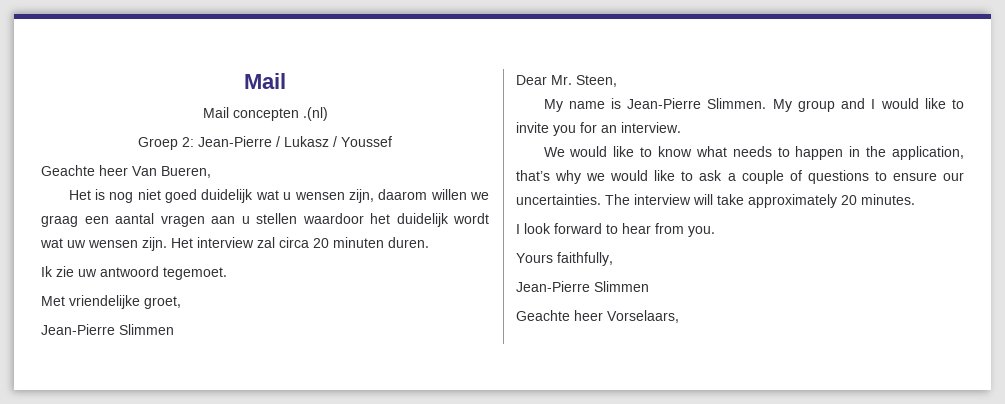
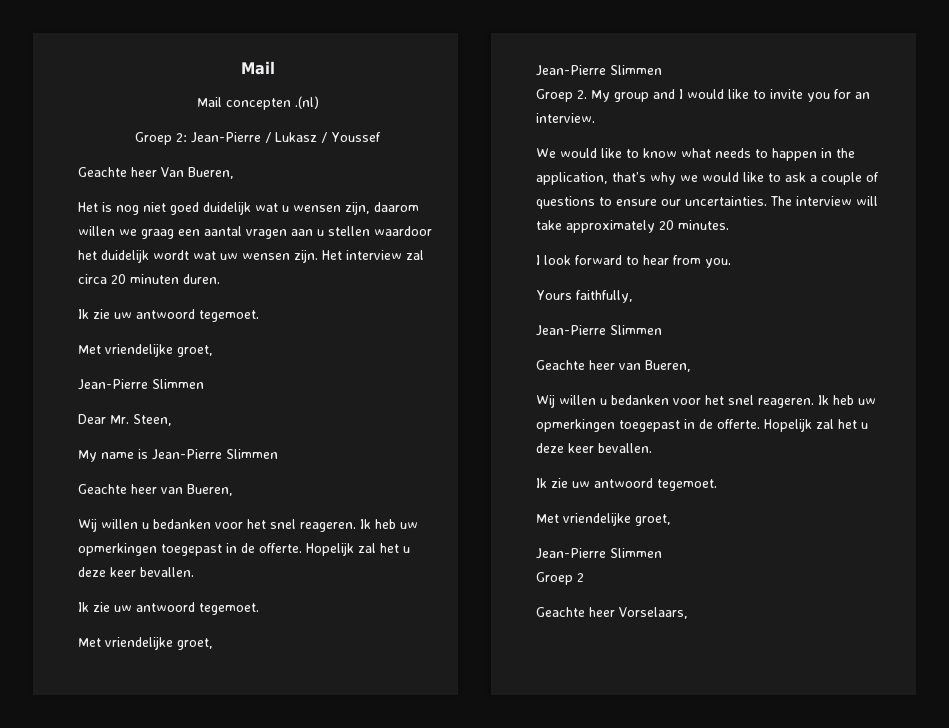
[707,98,767,109] Slimmen. -> [226,449,278,459] [78,484,233,496] [78,518,418,532] [78,542,410,556] [78,567,194,577] [78,602,259,615] [78,636,213,650] [536,65,662,76] [536,89,587,102] Slimmen // Geachte heer van Bueren, // Wij willen u bedanken voor het snel reageren. Ik heb uw opmerkingen toegepast in de offerte. Hopelijk zal het u deze keer bevallen. // Ik zie uw antwoord tegemoet. // Met vriendelijke groet, // Jean-Pierre Slimmen // Groep 2.
(649, 286) none -> [536,360,691,372] [536,394,876,408] [536,418,868,432] [536,443,652,453] [536,478,717,491] [536,512,671,526] [536,548,662,559] [536,572,584,585] // Geachte heer van Bueren, // Wij willen u bedanken voor het snel reageren. Ik heb uw opmerkingen toegepast in de offerte. Hopelijk zal het u deze keer bevallen. // Ik zie uw antwoord tegemoet. // Met vriendelijke groet, // Jean-Pierre Slimmen // Groep 2

